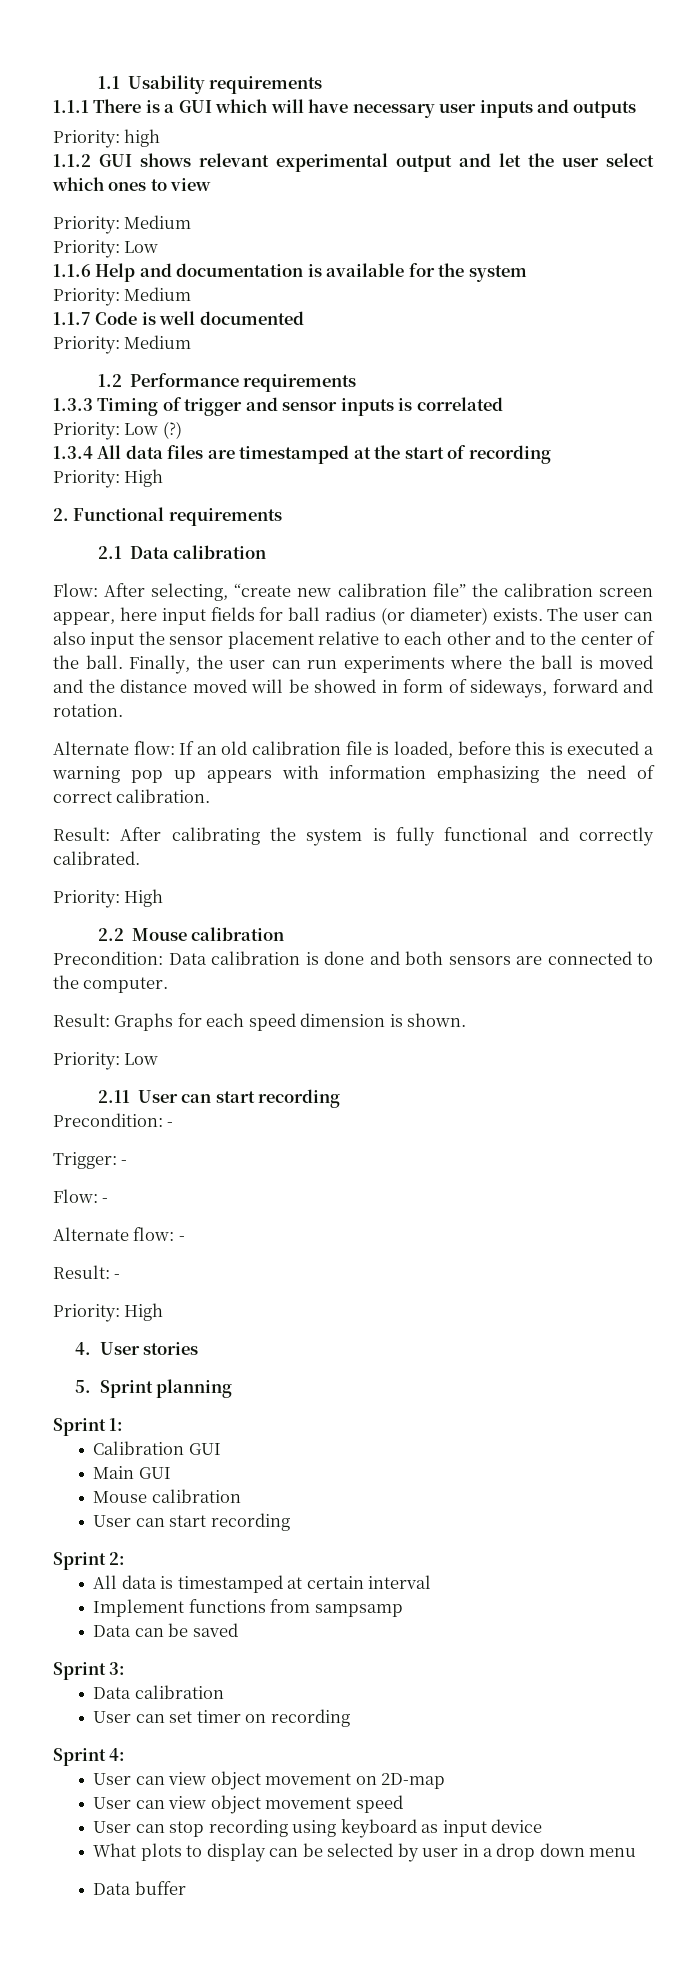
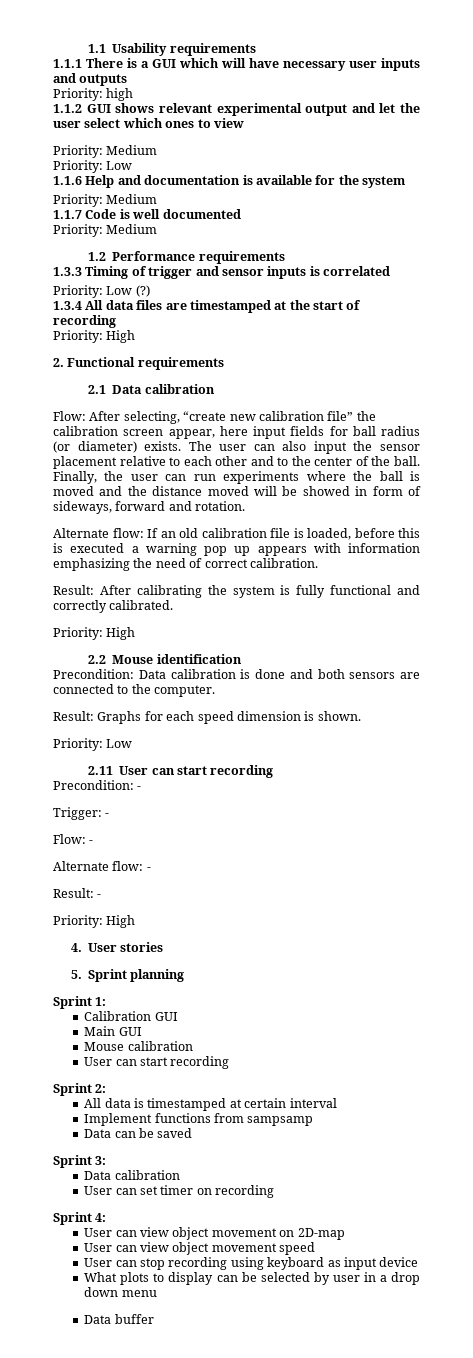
[191,927,285,941] calibration -> [156,654,242,664] identification

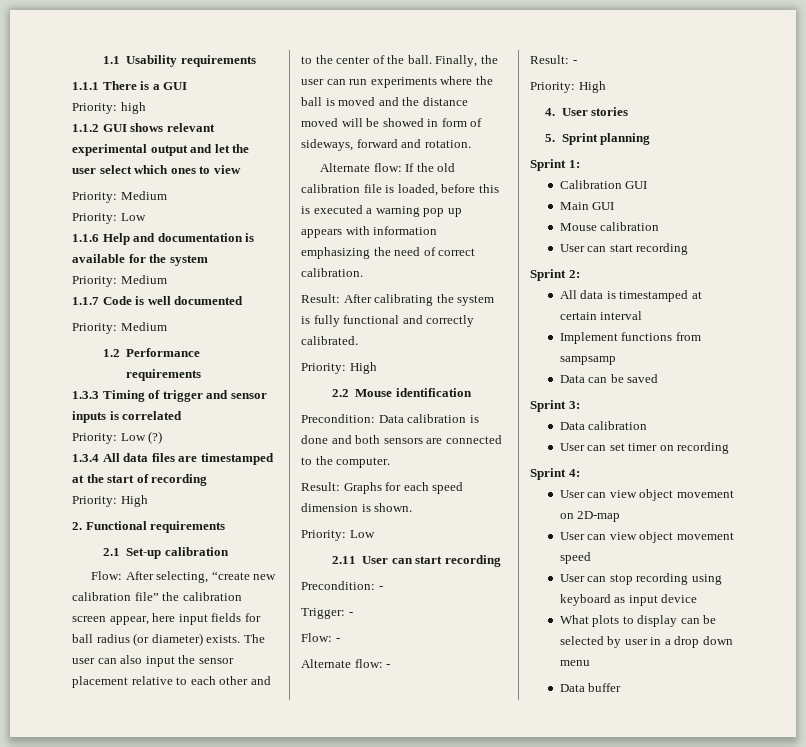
[179,58,420,71] [53,73,128,86] which will have necessary user inputs and outputs -> (188, 86) none
[112,385,143,394] Data -> [126,548,162,559] Set-up
[160,531,176,538] an -> [416,163,434,172] the

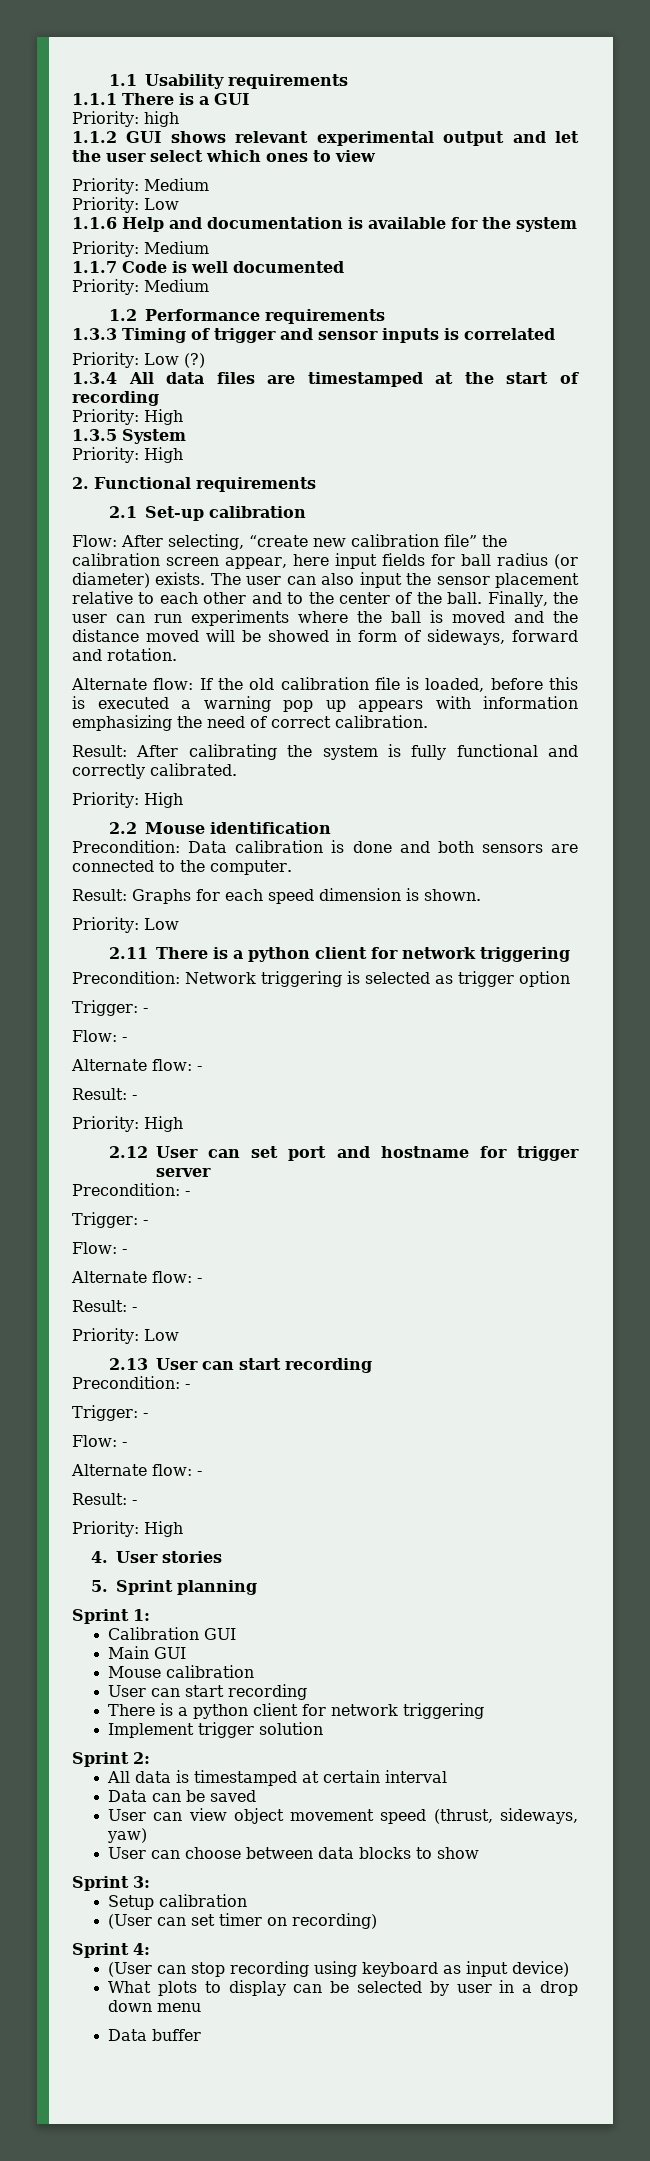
(148, 501) none -> [72,429,186,444] [72,447,183,463] // 1.3.5 System // Priority: High
(356, 560) none -> [156,947,571,962] [72,971,570,987] [72,1000,148,1016] [72,1030,127,1042] [71,1059,202,1071] [72,1088,137,1100] [72,1116,183,1132] [109,1146,579,1161] [156,1168,212,1177] [72,1183,190,1196] [72,1212,148,1228] [72,1242,127,1254] [71,1271,202,1283] [72,1300,137,1312] [72,1328,179,1344] [109,1358,149,1370] There is a python client for network triggering // Precondition: Network triggering is selected as trigger option // Trigger: - // Flow: - // Alternate flow: - // Result: - // Priority: High // 2.12 User can set port and hostname for trigger server // Precondition: - // Trigger: - // Flow: - // Alternate flow: - // Result: - // Priority: Low // 2.13
(689, 249) none -> [108,1703,485,1719] [108,1722,324,1738] // There is a python client for network triggering // Implement trigger solution
[559,332,701,344] [559,356,616,365] // Implement functions from sampsamp -> (448, 1776) none
[530,400,580,412] [559,421,648,430] [559,442,730,454] [530,468,580,480] [559,489,734,501] [559,511,621,522] // Sprint 3: // Data calibration // User can set timer on recording // Sprint 4: // User can view object movement on 2D-map -> (257, 1796) none
[559,574,607,582] // User can -> [433,1808,578,1824] [107,1828,148,1843] [108,1847,480,1859] [72,1876,150,1891] [108,1894,248,1910] [108,1913,378,1929] [72,1943,150,1958] [108,1962,187,1977] (thrust, sideways, yaw) // User can choose between data blocks to show // Sprint 3: // Setup calibration // (User can set timer on recording) // Sprint 4: // (User can
[661,594,698,603] device -> [512,1961,570,1977] device)

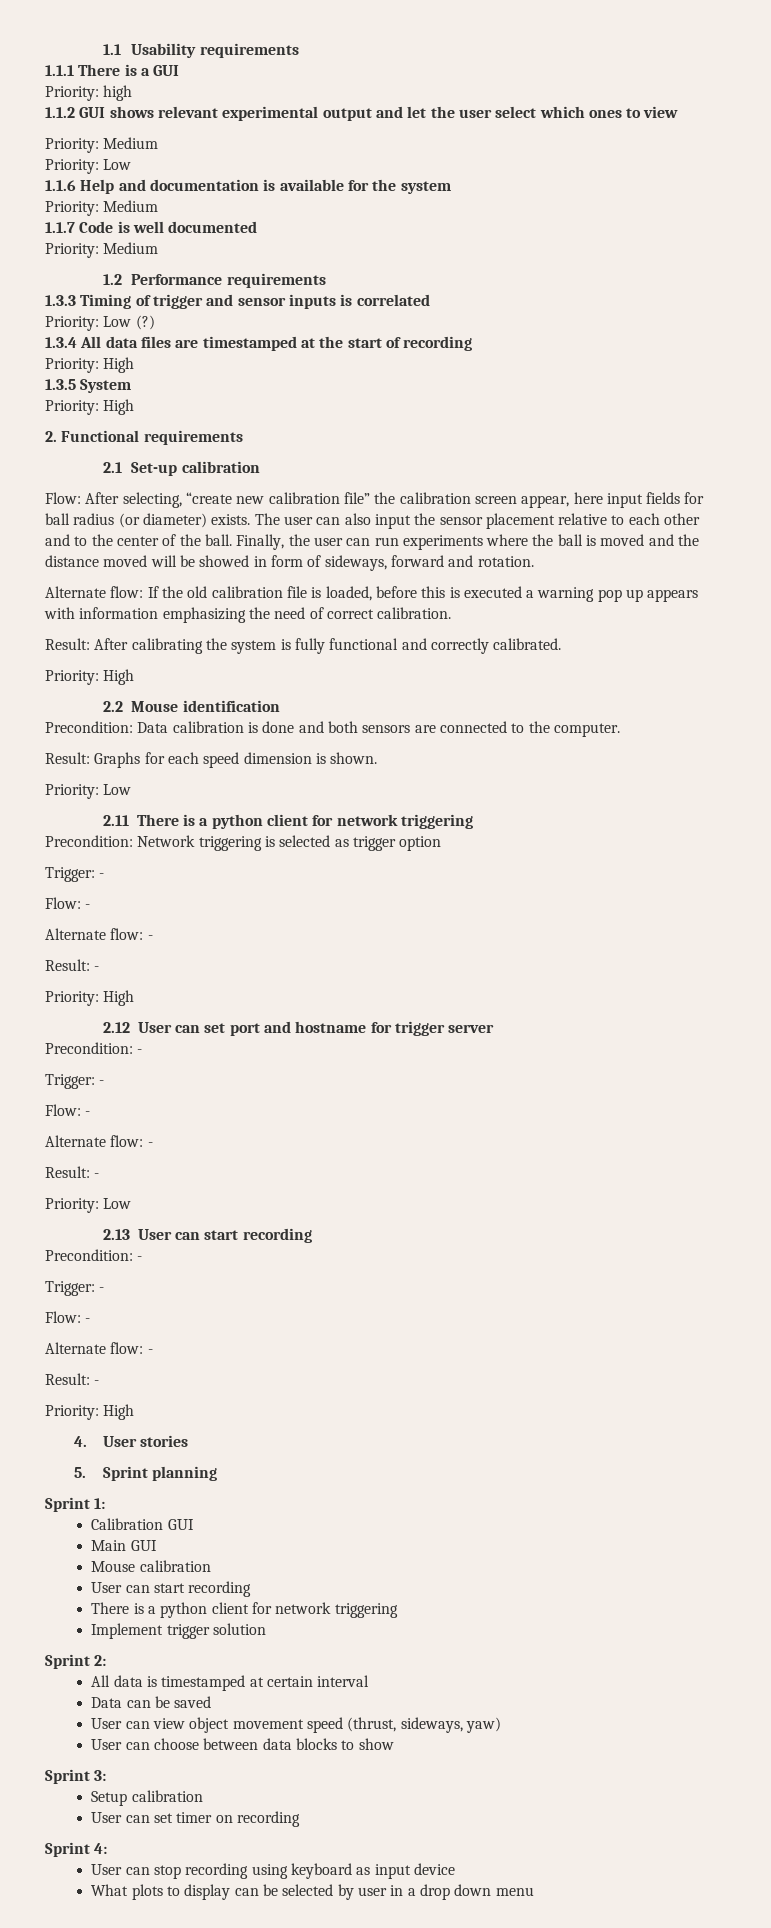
[108,1914,153,1929] (User -> [91,1812,123,1823] User
[292,1913,378,1929] recording) -> [236,1811,300,1827] recording
[108,1962,153,1977] (User -> [91,1864,123,1875] User
[512,1961,570,1977] device) -> [413,1863,455,1875] device
[108,2029,202,2041] // Data buffer -> (534, 1891) none

